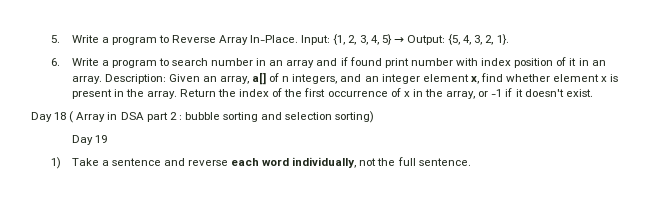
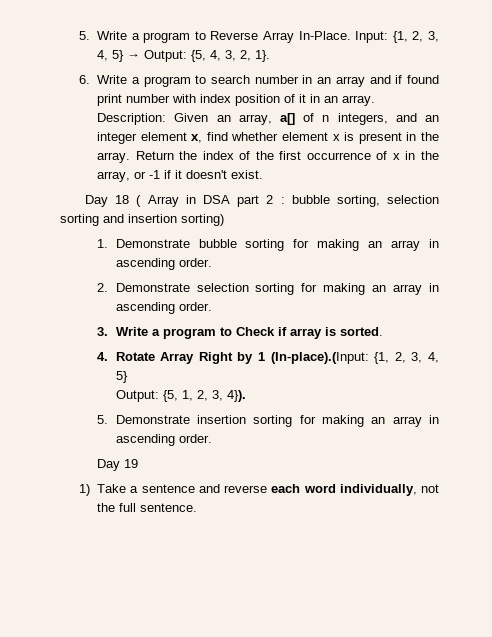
[223,111,375,123] sorting and selection sorting) -> [336,195,439,207] [60,214,224,226] [97,239,440,251] [115,258,212,270] [97,283,440,295] [115,302,212,314] [97,327,383,339] [97,352,439,364] [115,371,128,383] [115,390,246,402] [97,415,439,427] [115,434,212,446] sorting, selection sorting and insertion sorting) // 1. Demonstrate bubble sorting for making an array in ascending order. // 2. Demonstrate selection sorting for making an array in ascending order. // 3. Write a program to Check if array is sorted. // 4. Rotate Array Right by 1 (In-place).(Input: {1, 2, 3, 4, 5} // Output: {5, 1, 2, 3, 4}). // 5. Demonstrate insertion sorting for making an array in ascending order.

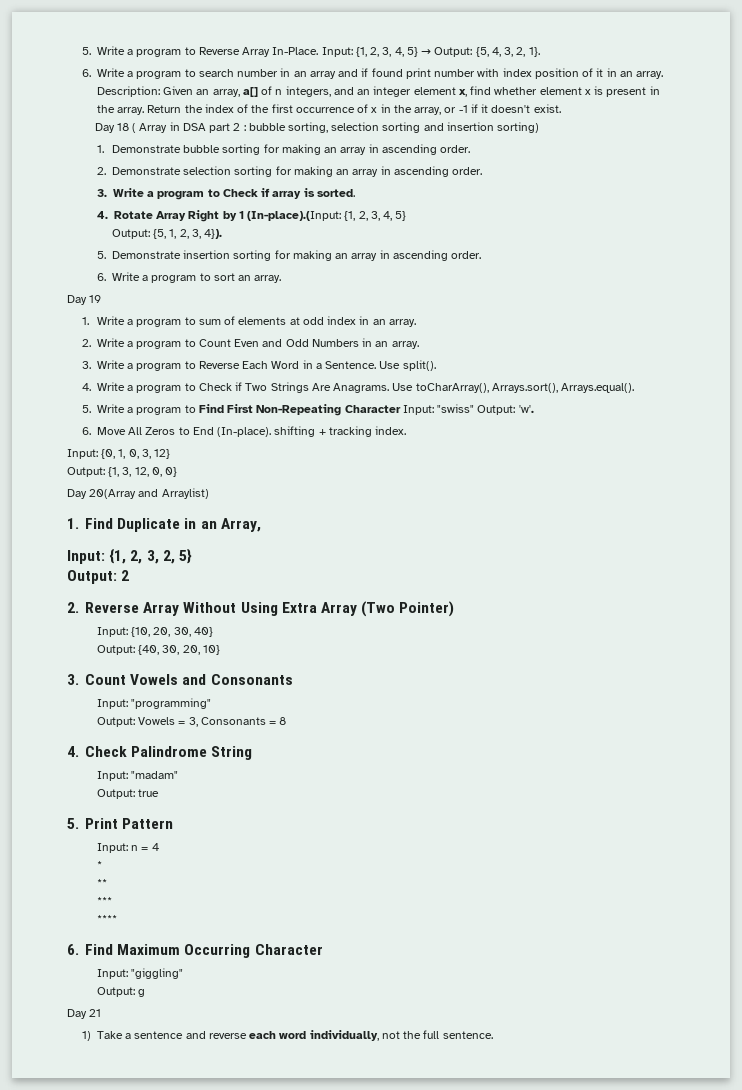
[97,459,139,471] Day 19 -> [96,272,282,283] [67,295,102,305] [81,316,416,327] [81,338,419,349] [81,360,436,371] [81,382,635,393] [81,404,534,416] [81,426,407,437] [67,449,171,459] [67,467,178,477] [67,488,209,499] [67,518,261,532] [67,548,192,564] [67,570,130,584] [67,601,455,617] [96,627,213,637] [96,645,220,655] [67,674,293,685] [96,698,212,709] [96,717,287,727] [67,746,253,760] [96,771,179,781] [96,789,160,799] [67,818,174,829] [96,843,159,853] [96,861,102,869] [96,879,107,887] [96,897,112,905] [96,915,117,923] [67,944,323,958] [96,968,184,979] [96,987,146,997] [67,1009,102,1019] 6. Write a program to sort an array. // Day 19 // 1. Write a program to sum of elements at odd index in an array. // 2. Write a program to Count Even and Odd Numbers in an array. // 3. Write a program to Reverse Each Word in a Sentence. Use split(). // 4. Write a program to Check if Two Strings Are Anagrams. Use toCharArray(), Arrays.sort(), Arrays.equal(). // 5. Write a program to Find First Non-Repeating Character Input: "swiss" Output: 'w'. // 6. Move All Zeros to End (In-place). shifting + tracking index. // Input: {0, 1, 0, 3, 12} // Output: {1, 3, 12, 0, 0} // Day 20(Array and Arraylist) // 1. Find Duplicate in an Array, // Input: {1, 2, 3, 2, 5} // Output: 2 // 2. Reverse Array Without Using Extra Array (Two Pointer) // Input: {10, 20, 30, 40} // Output: {40, 30, 20, 10} // 3. Count Vowels and Consonants // Input: "programming" // Output: Vowels = 3, Consonants = 8 // 4. Check Palindrome String // Input: "madam" // Output: true // 5. Print Pattern // Input: n = 4 // * // ** // *** // **** // 6. Find Maximum Occurring Character // Input: "giggling" // Output: g // Day 21

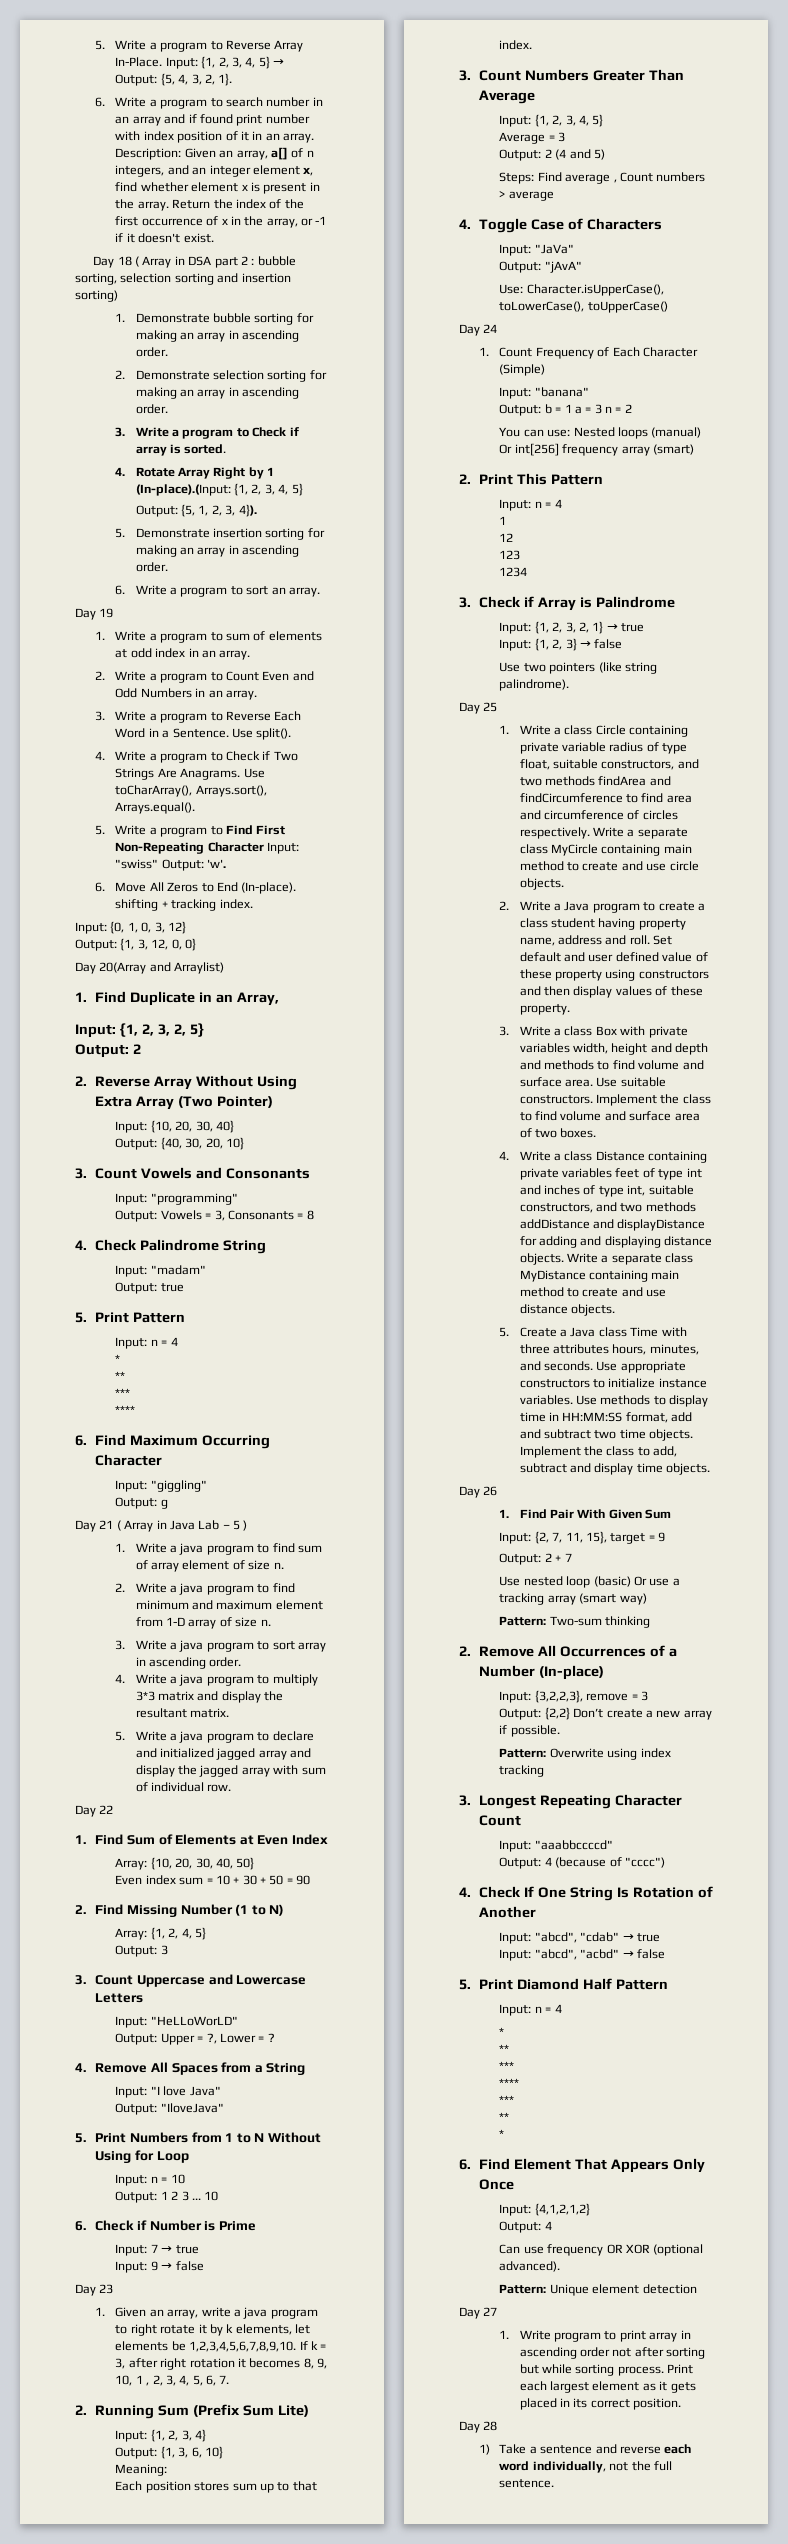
(102, 1013) none -> [116,1520,248,1532] [115,1543,322,1555] [135,1560,284,1572] [115,1583,295,1595] [135,1600,323,1610] [135,1617,271,1629] [115,1640,326,1652] [135,1657,242,1669] [115,1674,318,1686] [135,1691,284,1703] [135,1708,230,1718] [115,1731,314,1743] [135,1748,312,1760] [135,1765,326,1777] [135,1782,232,1792] [75,1805,114,1817] [75,1834,329,1845] [115,1857,255,1870] [115,1875,311,1885] [75,1904,285,1917] [115,1927,206,1940] [115,1945,168,1957] [75,1974,307,1987] [95,1993,144,2003] [115,2016,238,2028] [115,2033,275,2045] [75,2062,306,2075] [115,2086,221,2098] [115,2103,224,2115] [75,2132,322,2143] [95,2150,189,2163] [115,2174,185,2186] [115,2191,219,2203] [75,2220,256,2231] [115,2244,199,2256] [115,2261,204,2273] [75,2284,114,2296] [95,2307,318,2319] [115,2324,311,2336] [115,2341,327,2352] [115,2358,328,2370] [115,2375,230,2386] [75,2404,309,2419] [115,2429,206,2442] [115,2446,223,2459] [115,2464,168,2476] [115,2481,317,2493] [499,40,533,50] [459,69,684,81] [479,90,536,104] [499,114,604,127] [499,132,566,144] [499,149,605,161] [499,172,706,184] [499,191,554,201] [459,218,662,233] [499,244,574,256] [499,261,582,273] [499,284,664,296] [499,301,668,313] [459,324,498,336] [479,347,698,359] [499,364,546,376] [499,387,589,399] [499,404,632,416] [499,427,702,439] [499,443,694,456] [459,473,604,485] [499,499,562,511] [499,516,507,525] [499,533,514,542] [499,550,521,560] [499,567,528,577] [459,596,675,611] [499,621,645,634] [499,638,623,651] [499,662,657,674] [499,679,570,691] [459,702,498,714] [499,725,689,737] [519,742,688,754] [519,759,699,770] [519,776,671,786] [519,793,692,803] [519,810,678,820] [519,827,688,839] [519,844,692,856] [519,861,699,871] [519,878,564,890] [499,901,705,913] [519,918,686,930] [519,935,673,946] [519,952,708,962] [519,969,709,981] [519,986,703,998] [519,1004,570,1015] [499,1026,688,1038] [519,1043,709,1055] [519,1060,704,1070] [519,1077,666,1087] [519,1094,711,1106] [519,1111,700,1121] [519,1128,597,1138] [499,1151,708,1163] [519,1168,702,1180] [519,1185,694,1197] [519,1202,696,1213] [519,1219,706,1231] [519,1236,713,1248] [519,1253,694,1265] [519,1270,680,1282] [519,1287,667,1297] [519,1304,616,1316] [499,1327,687,1337] [519,1344,699,1355] [519,1361,686,1373] [519,1378,707,1388] [519,1395,709,1407] [519,1412,693,1423] [519,1429,694,1441] [519,1446,678,1458] [519,1463,711,1475] [459,1486,498,1498] [499,1509,672,1519] [499,1531,666,1544] [499,1553,572,1565] [499,1576,680,1588] [499,1593,647,1605] [499,1616,651,1628] [459,1645,677,1657] [479,1665,605,1680] [499,1690,648,1703] [499,1707,712,1720] [499,1725,560,1737] [499,1748,671,1760] [499,1765,545,1777] [459,1794,683,1809] [479,1815,522,1826] [499,1840,613,1852] [499,1857,665,1869] [459,1886,713,1901] [479,1906,537,1918] [499,1932,660,1944] [499,1949,665,1961] [459,1978,668,1990] [499,2004,562,2016] [499,2027,505,2036] [499,2044,510,2053] [499,2061,515,2070] [499,2078,520,2087] [499,2095,515,2104] [499,2112,510,2121] [499,2129,505,2138] [459,2158,705,2173] [479,2179,515,2190] [499,2203,590,2216] [499,2221,552,2233] [499,2244,704,2256] [499,2261,561,2272] [499,2284,697,2296] [459,2307,498,2319] [499,2330,691,2342] [519,2347,706,2359] [519,2364,694,2376] [519,2381,696,2393] [519,2398,682,2410] [459,2421,498,2433] ( Array in Java Lab – 5 ) // 1. Write a java program to find sum of array element of size n. // 2. Write a java program to find minimum and maximum element from 1-D array of size n. // 3. Write a java program to sort array in ascending order. // 4. Write a java program to multiply 3*3 matrix and display the resultant matrix. // 5. Write a java program to declare and initialized jagged array and display the jagged array with sum of individual row. // Day 22 // 1. Find Sum of Elements at Even Index // Array: {10, 20, 30, 40, 50} // Even index sum = 10 + 30 + 50 = 90 // 2. Find Missing Number (1 to N) // Array: {1, 2, 4, 5} // Output: 3 // 3. Count Uppercase and Lowercase Letters // Input: "HeLLoWorLD" // Output: Upper = ?, Lower = ? // 4. Remove All Spaces from a String // Input: "I love Java" // Output: "IloveJava" // 5. Print Numbers from 1 to N Without Using for Loop // Input: n = 10 // Output: 1 2 3 ... 10 // 6. Check if Number is Prime // Input: 7 → true // Input: 9 → false // Day 23 // 1. Given an array, write a java program to right rotate it by k elements, let elements be 1,2,3,4,5,6,7,8,9,10. If k = 3, after right rotation it becomes 8, 9, 10, 1 , 2, 3, 4, 5, 6, 7. // 2. Running Sum (Prefix Sum Lite) // Input: {1, 2, 3, 4} // Output: {1, 3, 6, 10} // Meaning: // Each position stores sum up to that index. // 3. Count Numbers Greater Than Average // Input: {1, 2, 3, 4, 5} // Average = 3 // Output: 2 (4 and 5) // Steps: Find average , Count numbers > average // 4. Toggle Case of Characters // Input: "JaVa" // Output: "jAvA" // Use: Character.isUpperCase(), toLowerCase(), toUpperCase() // Day 24 // 1. Count Frequency of Each Character (Simple) // Input: "banana" // Output: b = 1 a = 3 n = 2 // You can use: Nested loops (manual) Or int[256] frequency array (smart) // 2. Print This Pattern // Input: n = 4 // 1 // 12 // 123 // 1234 // 3. Check if Array is Palindrome // Input: {1, 2, 3, 2, 1} → true // Input: {1, 2, 3} → false // Use two pointers (like string palindrome). // Day 25 // 1. Write a class Circle containing private variable radius of type float, suitable constructors, and two methods findArea and findCircumference to find area and circumference of circles respectively. Write a separate class MyCircle containing main method to create and use circle objects. // 2. Write a Java program to create a class student having property name, address and roll. Set default and user defined value of these property using constructors and then display values of these property. // 3. Write a class Box with private variables width, height and depth and methods to find volume and surface area. Use suitable constructors. Implement the class to find volume and surface area of two boxes. // 4. Write a class Distance containing private variables feet of type int and inches of type int, suitable constructors, and two methods addDistance and displayDistance for adding and displaying distance objects. Write a separate class MyDistance containing main method to create and use distance objects. // 5. Create a Java class Time with three attributes hours, minutes, and seconds. Use appropriate constructors to initialize instance variables. Use methods to display time in HH:MM:SS format, add and subtract two time objects. Implement the class to add, subtract and display time objects. // Day 26 // 1. Find Pair With Given Sum // Input: {2, 7, 11, 15}, target = 9 // Output: 2 + 7 // Use nested loop (basic) Or use a tracking array (smart way) // Pattern: Two-sum thinking // 2. Remove All Occurrences of a Number (In-place) // Input: {3,2,2,3}, remove = 3 // Output: {2,2} Don’t create a new array if possible. // Pattern: Overwrite using index tracking // 3. Longest Repeating Character Count // Input: "aaabbccccd" // Output: 4 (because of "cccc") // 4. Check If One String Is Rotation of Another // Input: "abcd", "cdab" → true // Input: "abcd", "acbd" → false // 5. Print Diamond Half Pattern // Input: n = 4 // * // ** // *** // **** // *** // ** // * // 6. Find Element That Appears Only Once // Input: {4,1,2,1,2} // Output: 4 // Can use frequency OR XOR (optional advanced). // Pattern: Unique element detection // Day 27 // 1. Write program to print array in ascending order not after sorting but while sorting process. Print each largest element as it gets placed in its correct position. // Day 28

